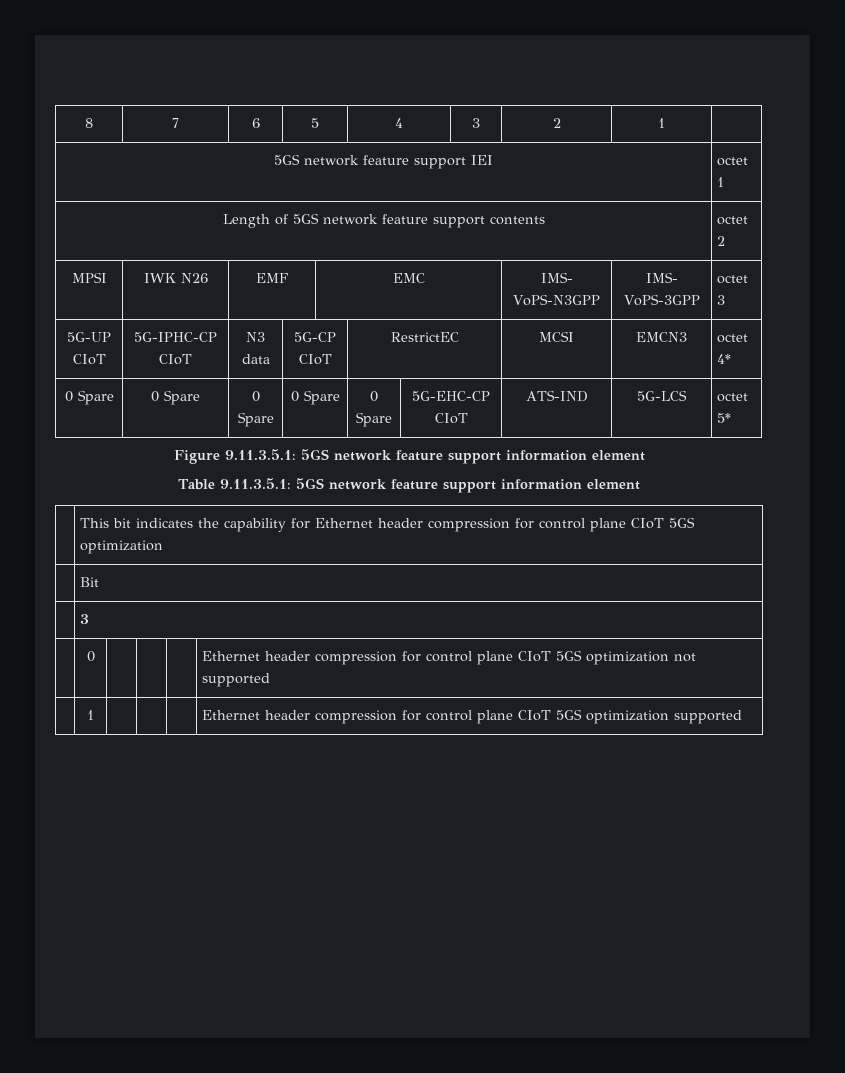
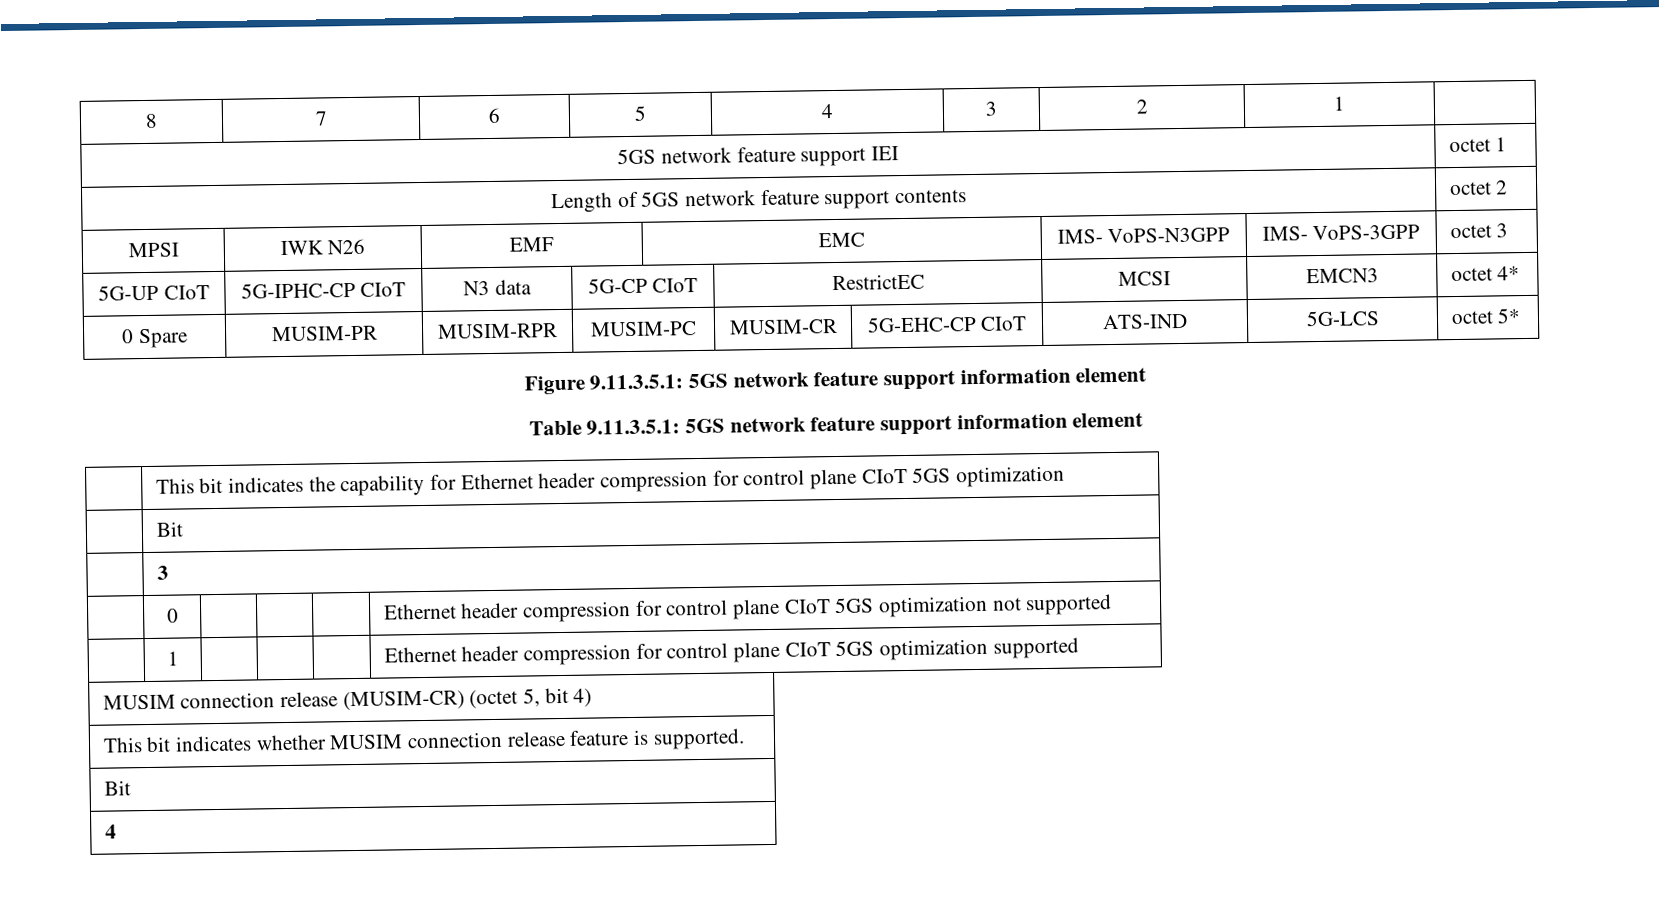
[151,390,200,405] [251,391,260,402] [237,412,274,427] [290,390,340,405] [370,391,378,402] [356,412,392,427] 0 Spare | 0 Spare | 0 Spare | 0 Spare -> [270,325,378,342] [437,323,558,339] [590,321,697,337] [728,318,838,335] MUSIM-PR | MUSIM-RPR | MUSIM-PC | MUSIM-CR
(743, 717) none -> [102,687,593,711] [102,728,745,753] [103,780,131,796] [104,824,117,839] // MUSIM connection release (MUSIM-CR) (octet 5, bit 4) // This bit indicates whether MUSIM connection release feature is supported. // Bit // 4

